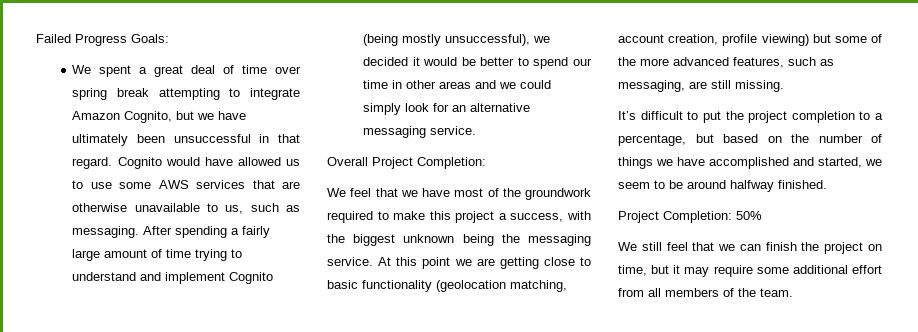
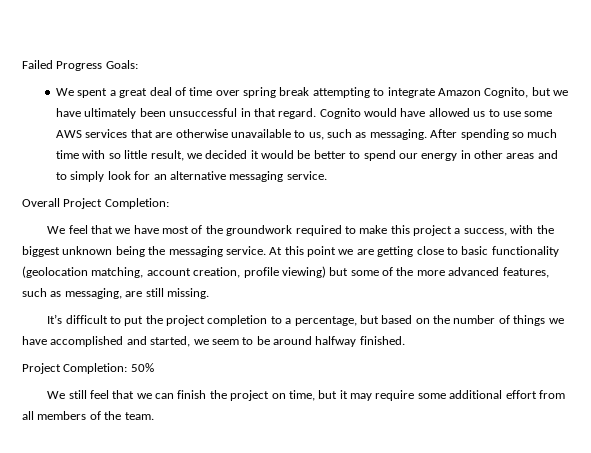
[231,226,271,238] [72,249,243,261] [72,272,274,284] [363,34,531,46] a fairly large amount of time trying to understand and implement Cognito (being mostly unsuccessful), -> [511,129,558,138] [56,150,184,161] so much time with so little result,
[363,80,389,89] time -> [421,153,458,161] energy
[499,80,552,89] we could -> [56,172,68,180] to

